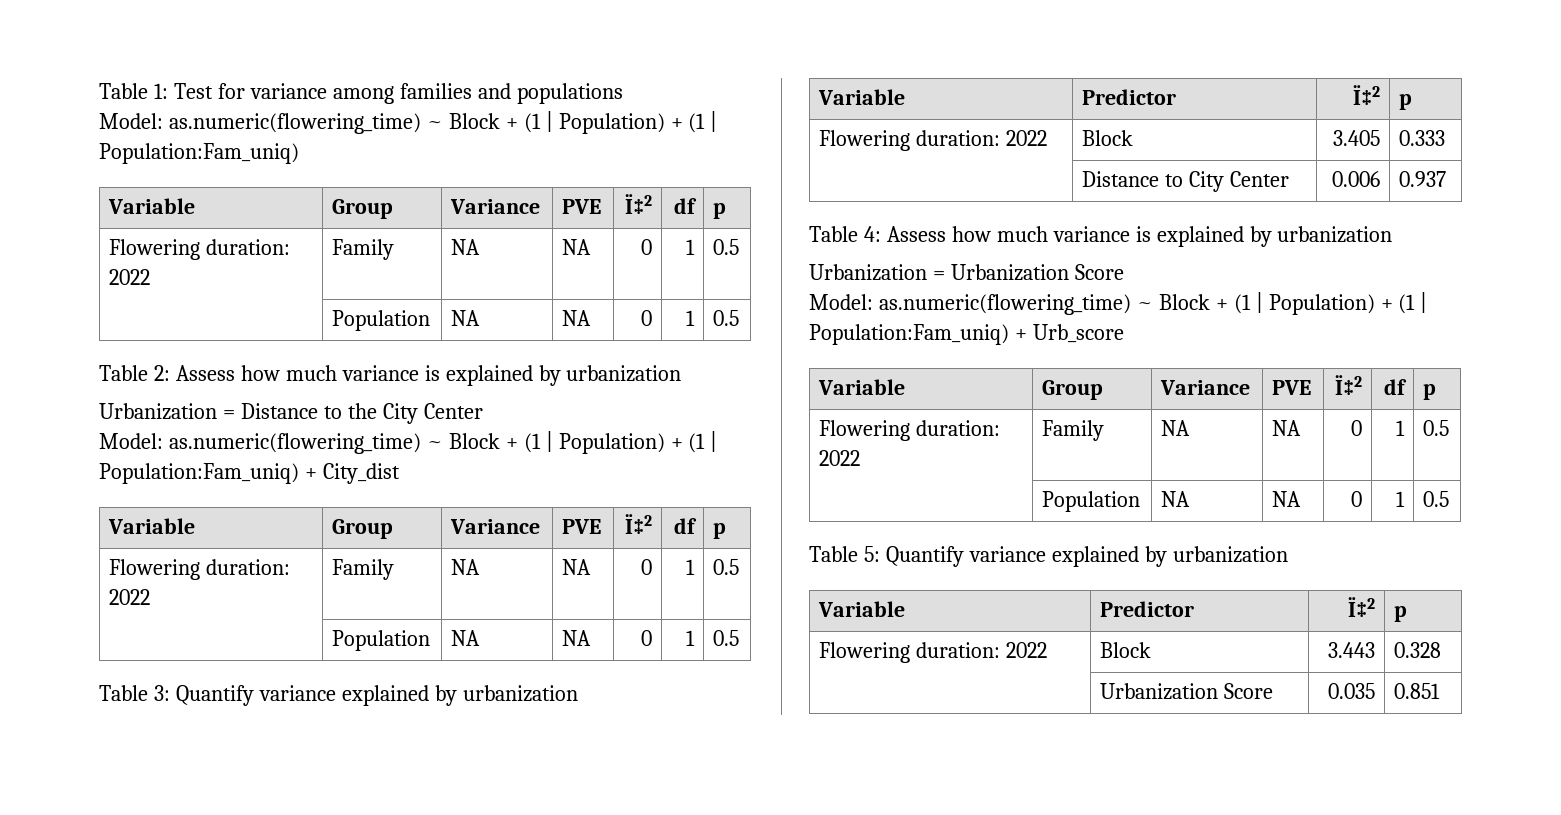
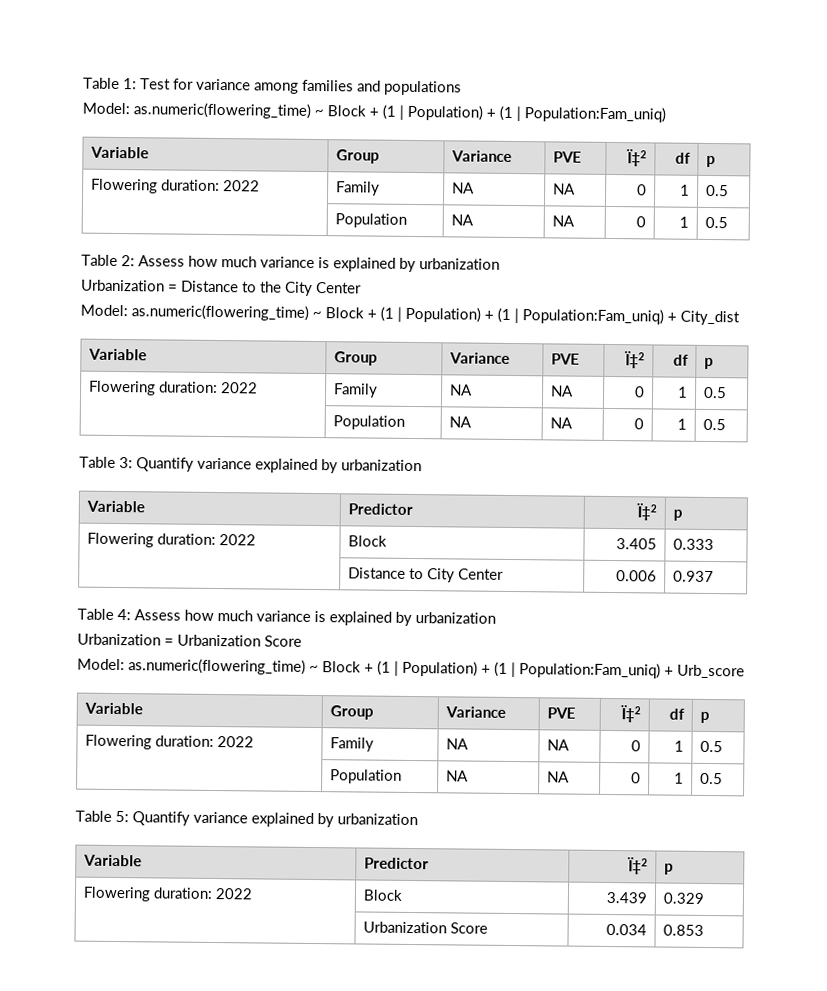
[1327,642,1375,658] [1394,642,1442,658] 3.443 | 0.328 -> [606,891,648,904] [662,892,704,904] 3.439 | 0.329
[1327,683,1375,699] [1394,683,1441,699] 0.035 | 0.851 -> [606,923,648,936] [662,924,704,936] 0.034 | 0.853

